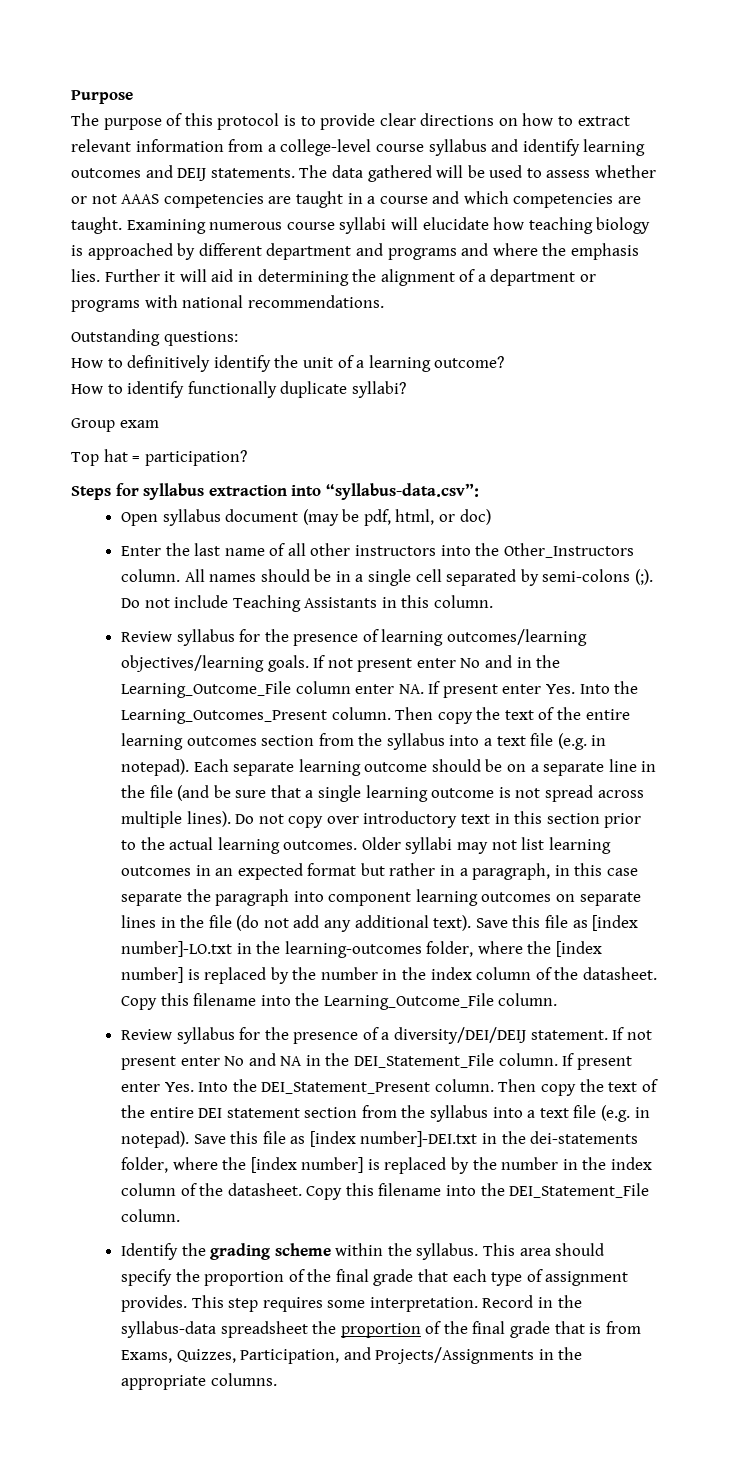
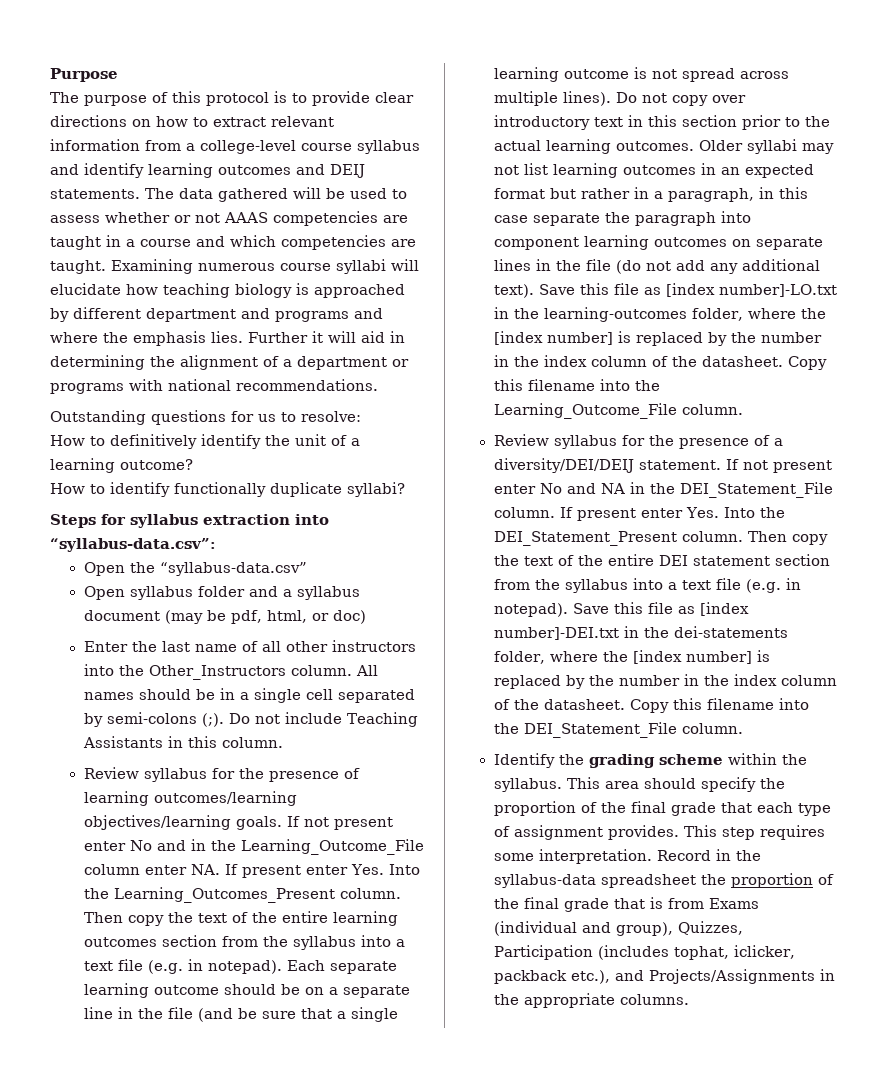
[163,331,238,346] questions: -> [151,410,361,425] questions for us to resolve:
[71,418,159,432] [71,449,247,466] // Group exam // Top hat = participation? -> (405, 489) none
(158, 519) none -> [129,562,307,576] [83,586,292,600] the “syllabus-data.csv” // Open syllabus folder and a
[120,1349,340,1364] Exams, Quizzes, Participation, -> [708,898,759,909] [493,921,743,936] [493,945,795,960] [493,970,610,984] Exams (individual and group), Quizzes, Participation (includes tophat, iclicker, packback etc.),

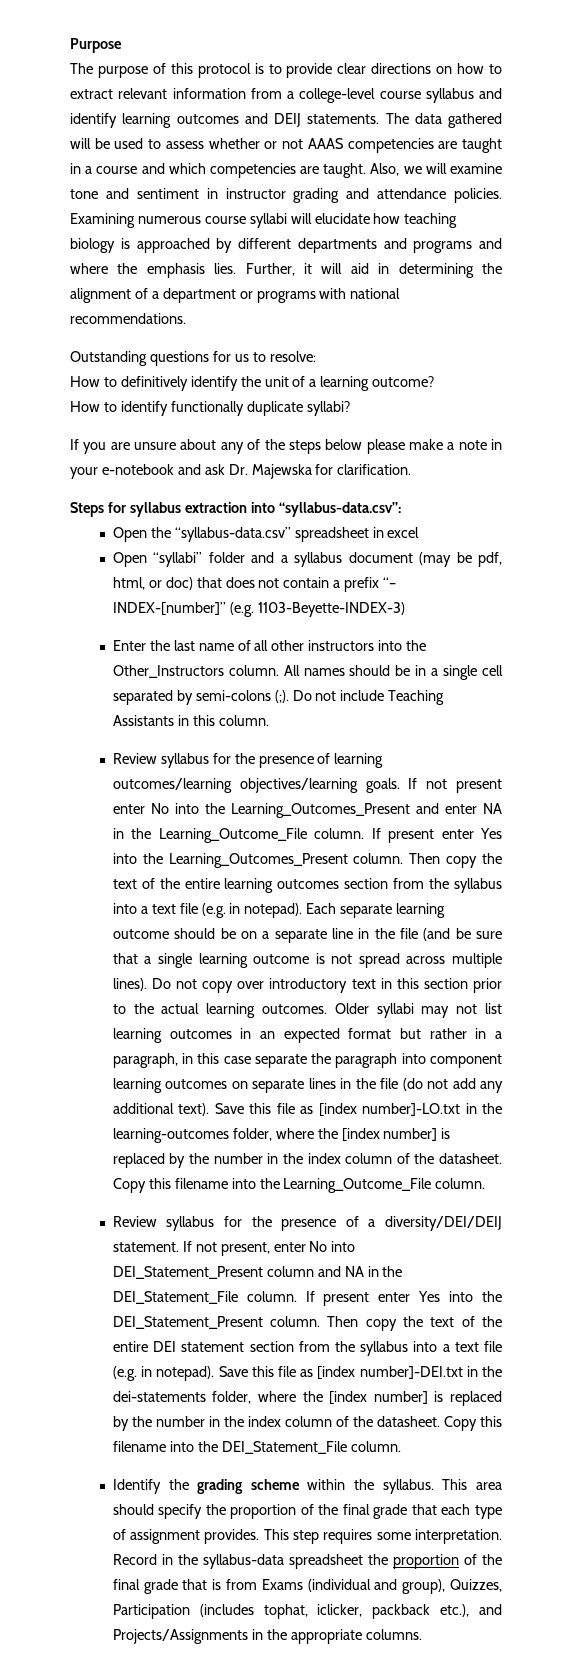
(106, 267) none -> [370,163,503,176] [70,188,502,203] Also, we will examine tone and sentiment in instructor grading and attendance policies.
[146,308,236,322] department -> [297,238,377,253] departments
[248,332,308,343] Further -> [245,263,295,276] Further,
(405, 489) none -> [70,439,502,454] [70,464,412,479] // If you are unsure about any of the steps below please make a note in your e-notebook and ask Dr. Majewska for clarification.
[83,586,193,600] // Open syllabus -> [294,527,420,542] [112,552,203,567] spreadsheet in excel // Open “syllabi”
(366, 617) none -> [196,577,397,592] [112,602,405,617] that does not contain a prefix “– INDEX-[number]” (e.g. 1103-Beyette-INDEX-3)
[156,839,424,855] [83,864,420,878] and in the Learning_Outcome_File column enter NA. If present enter Yes. Into -> [174,803,502,818] [112,828,502,843] [112,853,137,864] into the Learning_Outcomes_Present and enter NA in the Learning_Outcome_File column. If present enter Yes into
[772,460,832,473] [493,483,562,494] present enter No -> [220,1241,356,1256] [112,1266,314,1279] present, enter No into DEI_Statement_Present column
[685,507,755,518] Yes. Into -> [418,1291,474,1302] Yes into

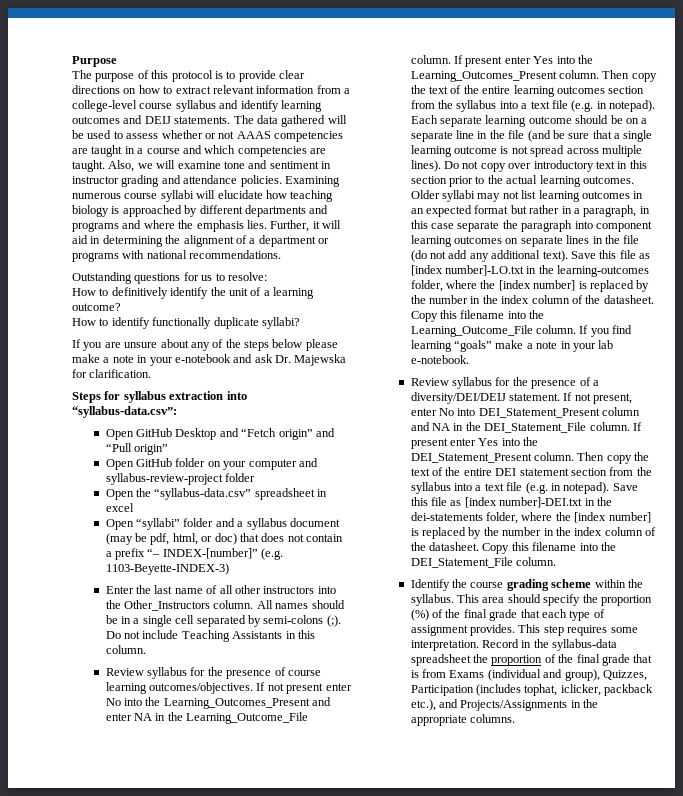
(401, 509) none -> [105,428,335,440] [105,443,169,455] [105,458,318,470] [105,473,256,485] // Open GitHub Desktop and “Fetch origin” and “Pull origin” // Open GitHub folder on your computer and syllabus-review-project folder
[334,753,384,768] [112,778,400,793] learning outcomes/learning objectives/learning goals. -> [287,670,321,676] [105,682,254,694] course learning outcomes/objectives.
(486, 1183) none -> [579,325,633,337] [410,340,614,352] [410,355,469,364] If you find learning “goals” make a note in your lab e-notebook.
(189, 1484) none -> [470,582,504,588] course
(297, 1511) none -> [410,609,429,621] (%)

